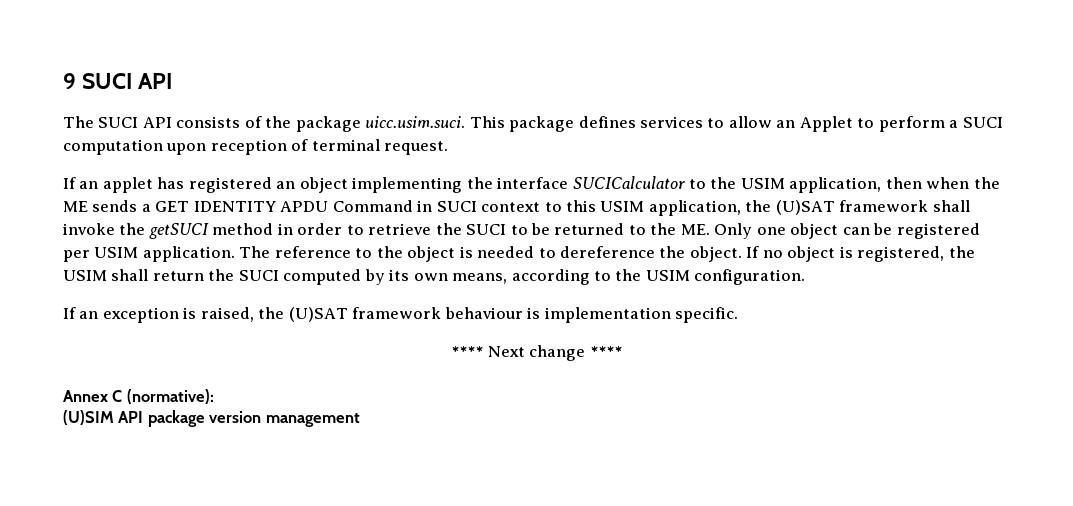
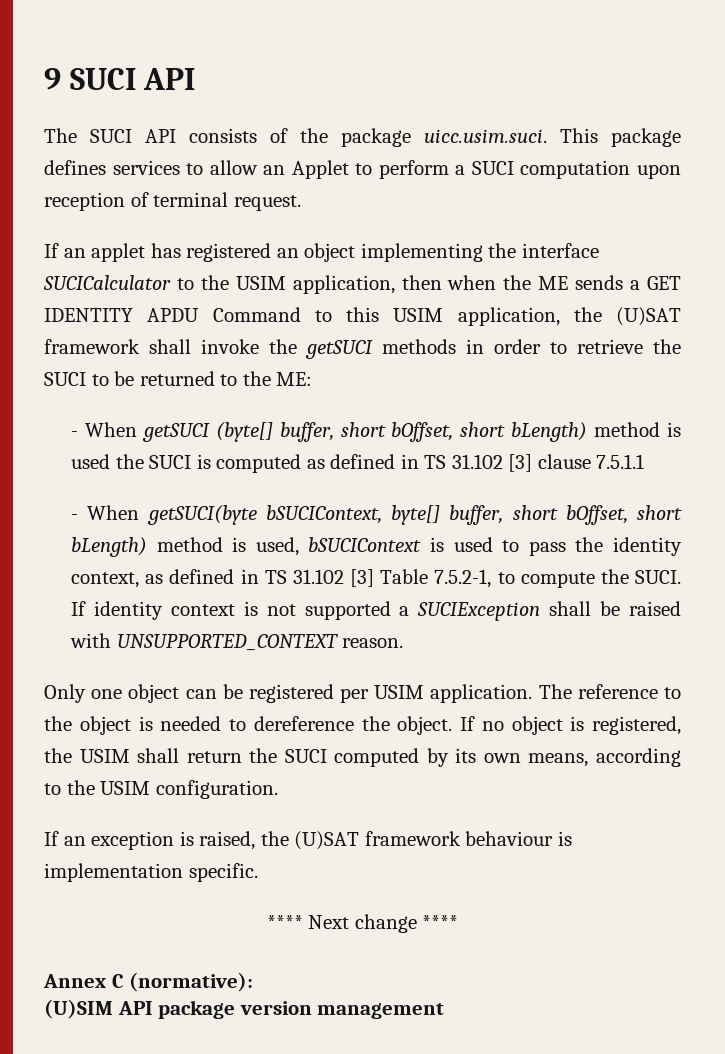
[417,200,541,212] in SUCI context -> (301, 314) none
[212,223,274,235] method -> [382,339,456,354] methods
[680,224,710,235] ME. -> [276,372,313,386] [71,422,681,442] [71,454,645,473] [71,505,682,525] [71,537,682,557] [71,569,681,588] [71,601,681,621] [70,633,404,651] ME: // - When getSUCI (byte[] buffer, short bOffset, short bLength) method is used the SUCI is computed as defined in TS 31.102 [3] clause 7.5.1.1 // - When getSUCI(byte bSUCIContext, byte[] buffer, short bOffset, short bLength) method is used, bSUCIContext is used to pass the identity context, as defined in TS 31.102 [3] Table 7.5.2-1, to compute the SUCI. If identity context is not supported a SUCIException shall be raised with UNSUPPORTED_CONTEXT reason. //

